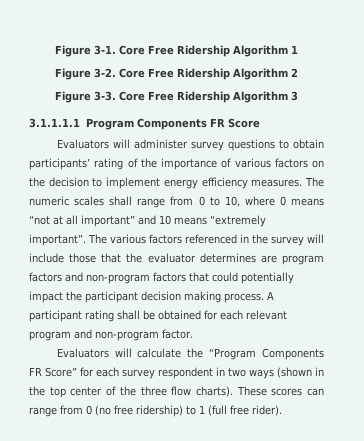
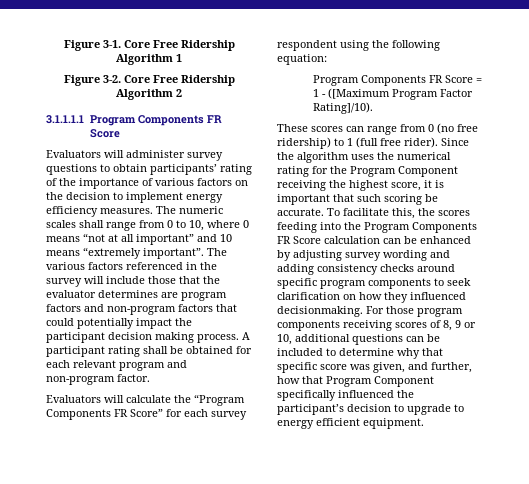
[55,91,298,103] // Figure 3-3. Core Free Ridership Algorithm 3 -> (182, 93) none
[216,367,324,379] [29,386,233,398] in two ways (shown in the top center of the three flow charts). -> [340,40,440,51] [277,54,327,65] [313,75,483,86] [313,88,474,100] [313,102,374,114] using the following equation: // Program Components FR Score = 1 - ([Maximum Program Factor Rating]/10). //
(282, 410) none -> [441,138,469,146] [277,152,451,163] [277,166,458,177] [277,180,444,191] [277,194,438,205] [277,208,470,219] [277,222,477,233] [277,236,471,244] [277,250,450,261] [277,264,455,275] [277,278,471,289] [277,292,466,303] [277,306,463,317] [277,320,476,331] [277,334,440,345] [277,348,443,359] [277,362,472,373] [277,376,434,387] [277,390,414,401] [277,404,464,415] [277,418,424,429] Since the algorithm uses the numerical rating for the Program Component receiving the highest score, it is important that such scoring be accurate. To facilitate this, the scores feeding into the Program Components FR Score calculation can be enhanced by adjusting survey wording and adding consistency checks around specific program components to seek clarification on how they influenced decisionmaking. For those program components receiving scores of 8, 9 or 10, additional questions can be included to determine why that specific score was given, and further, how that Program Component specifically influenced the participant’s decision to upgrade to energy efficient equipment.

